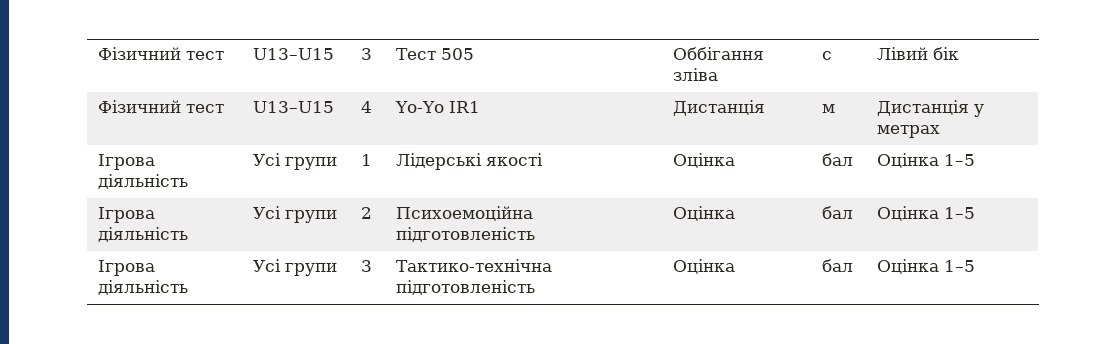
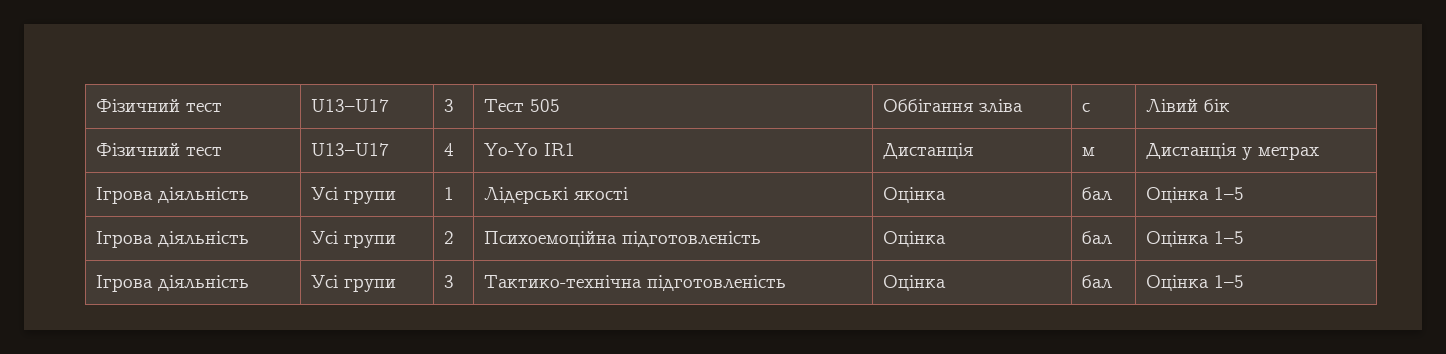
[98,47,225,60] [253,48,335,60] Фізичний тест | U13–U15 -> [95,99,222,112] [310,99,389,112] Фізичний тест | U13–U17
[253,101,335,113] U13–U15 -> [310,143,389,156] U13–U17

